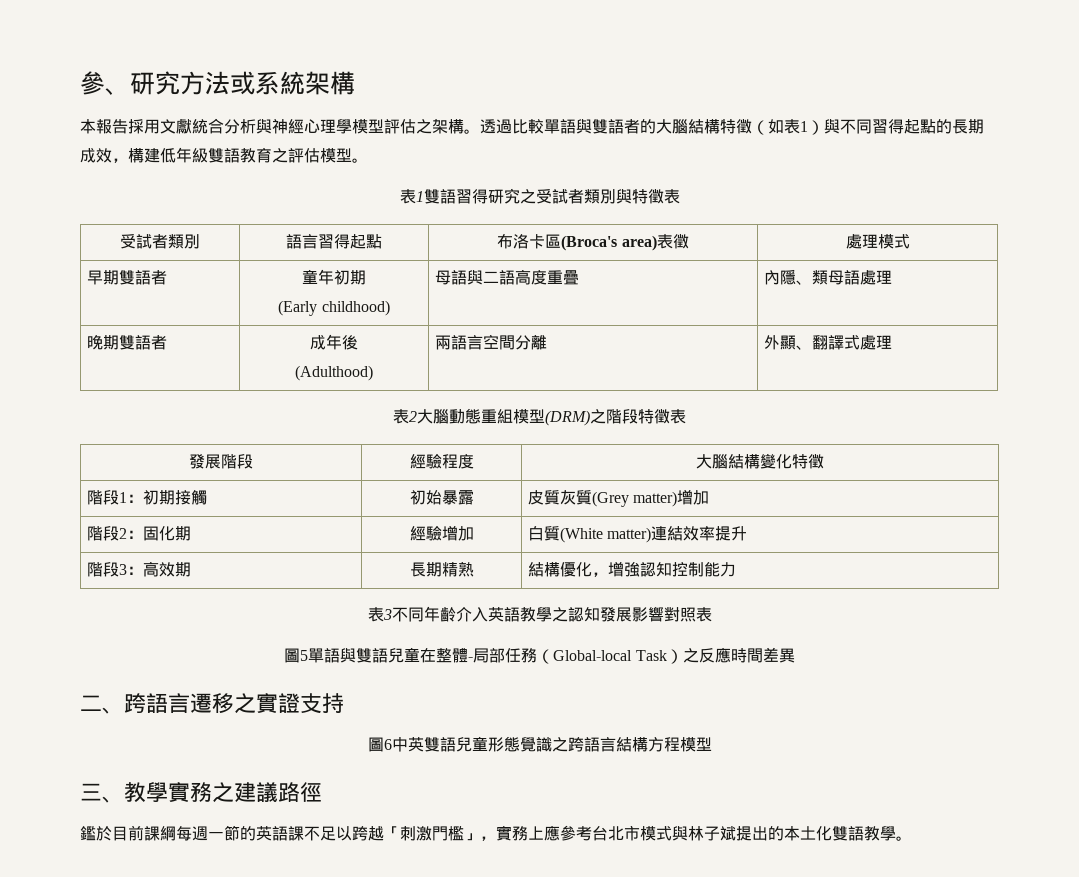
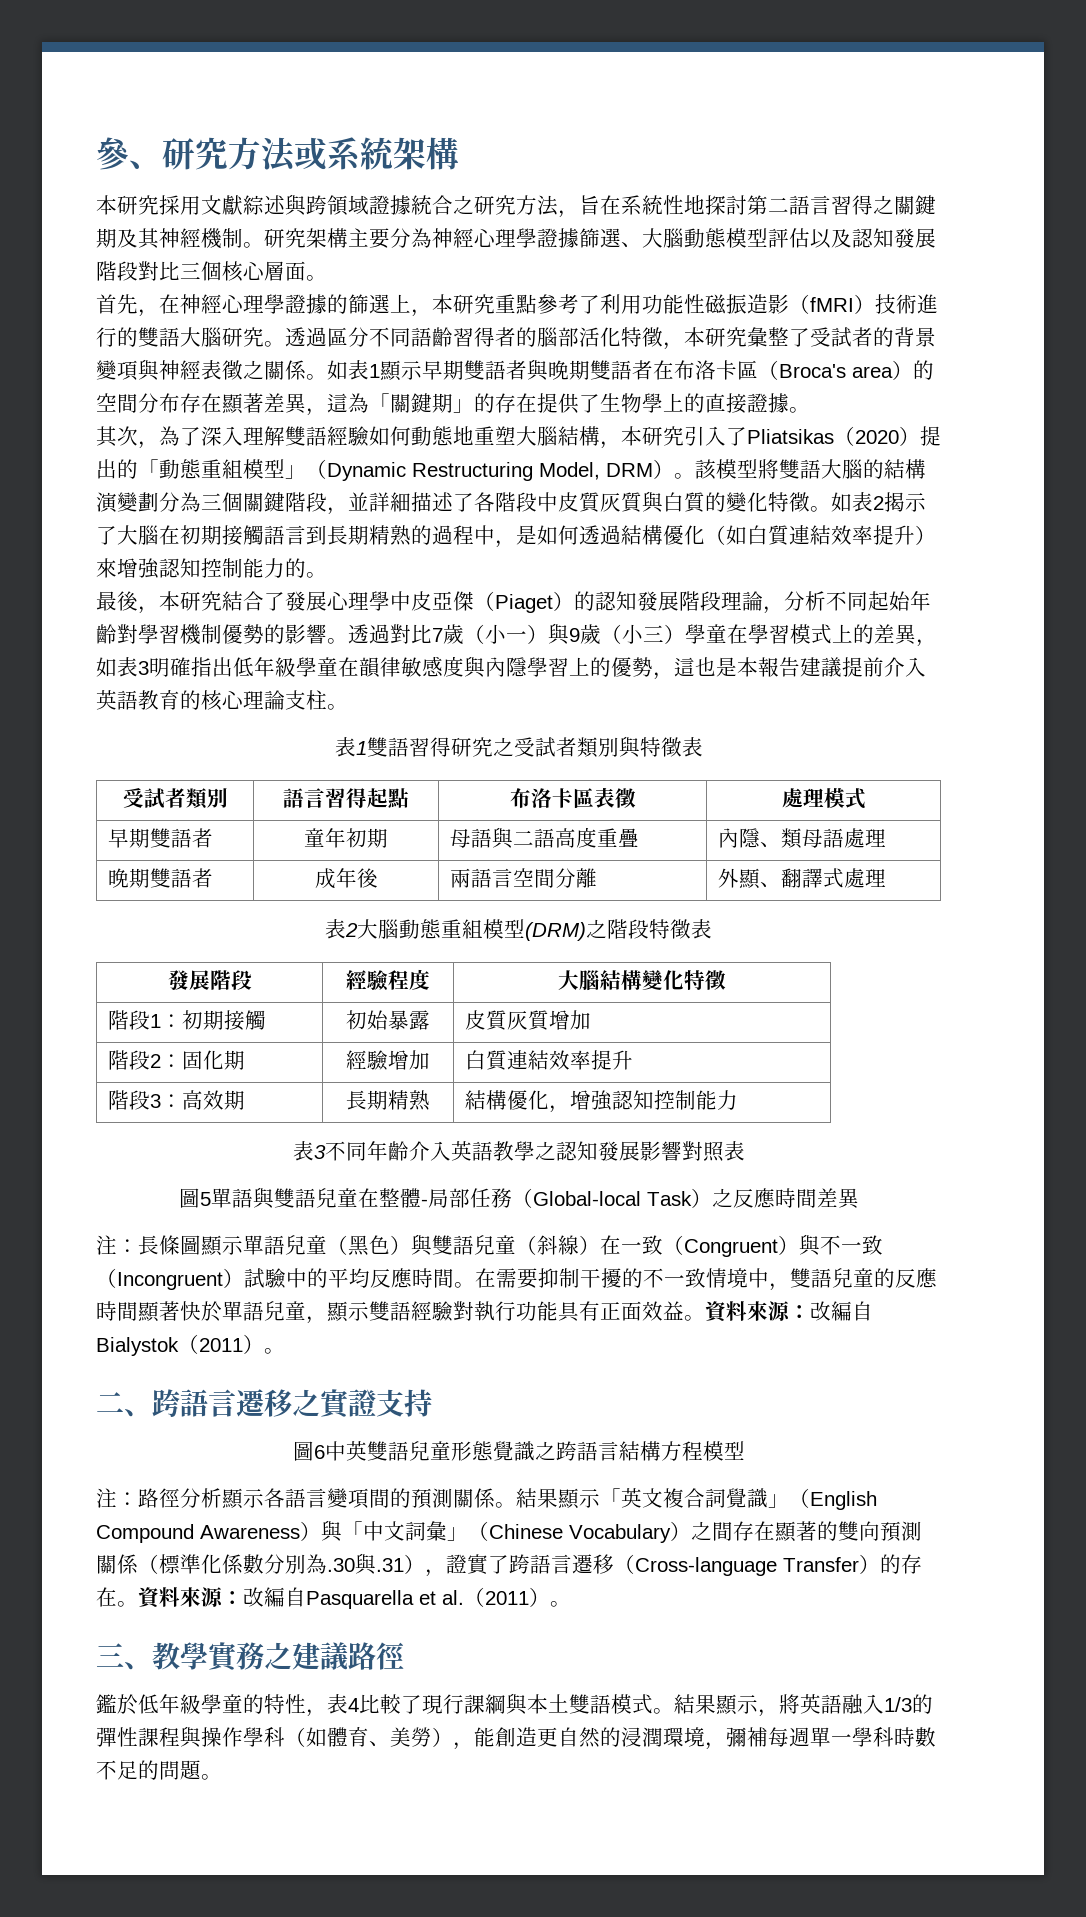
[96,119,128,134] 報告 -> [117,195,159,215] 研究
[192,118,984,135] [80,147,352,163] 統合分析與神經心理學模型評估之架構。透過比較單語與雙語者的大腦結構特徵（如表1）與不同習得起點的長期成效，構建低年級雙語教育之評估模型 -> [243,194,936,218] [96,228,936,249] [96,261,327,282] [96,294,938,317] [96,327,936,350] [96,359,934,381] [96,393,810,416] [96,426,941,449] [96,459,926,481] [96,491,926,515] [96,525,936,548] [96,558,327,579] [96,591,931,614] [96,623,937,647] [96,656,926,680] [96,690,327,711] 綜述與跨領域證據統合之研究方法，旨在系統性地探討第二語言習得之關鍵期及其神經機制。研究架構主要分為神經心理學證據篩選、大腦動態模型評估以及認知發展階段對比三個核心層面。 // 首先，在神經心理學證據的篩選上，本研究重點參考了利用功能性磁振造影（fMRI）技術進行的雙語大腦研究。透過區分不同語齡習得者的腦部活化特徵，本研究彙整了受試者的背景變項與神經表徵之關係。如表1顯示早期雙語者與晚期雙語者在布洛卡區（Broca's area）的空間分布存在顯著差異，這為「關鍵期」的存在提供了生物學上的直接證據。 // 其次，為了深入理解雙語經驗如何動態地重塑大腦結構，本研究引入了Pliatsikas（2020）提出的「動態重組模型」（Dynamic Restructuring Model, DRM）。該模型將雙語大腦的結構演變劃分為三個關鍵階段，並詳細描述了各階段中皮質灰質與白質的變化特徵。如表2揭示了大腦在初期接觸語言到長期精熟的過程中，是如何透過結構優化（如白質連結效率提升）來增強認知控制能力的。 // 最後，本研究結合了發展心理學中皮亞傑（Piaget）的認知發展階段理論，分析不同起始年齡對學習機制優勢的影響。透過對比7歲（小一）與9歲（小三）學童在學習模式上的差異，如表3明確指出低年級學童在韻律敏感度與內隱學習上的優勢，這也是本報告建議提前介入英語教育的核心理論支柱
[561,235,657,251] (Broca's area) -> (594, 798) none
[278,300,390,316] // (Early childhood) -> (388, 838) none
[295,365,373,381] // (Adulthood) -> (378, 878) none
[591,491,677,507] (Grey matter) -> (551, 1020) none
[559,527,651,543] (White matter) -> (509, 1060) none
(795, 655) none -> [96,1234,883,1257] [96,1268,937,1291] [96,1301,873,1324] [96,1334,285,1356] // 注：長條圖顯示單語兒童（黑色）與雙語兒童（斜線）在一致（Congruent）與不一致（Incongruent）試驗中的平均反應時間。在需要抑制干擾的不一致情境中，雙語兒童的反應時間顯著快於單語兒童，顯示雙語經驗對執行功能具有正面效益。資料來源：改編自Bialystok（2011）。
(712, 744) none -> [96,1488,877,1510] [96,1520,922,1543] [96,1553,922,1577] [96,1587,571,1609] // 注：路徑分析顯示各語言變項間的預測關係。結果顯示「英文複合詞覺識」（English Compound Awareness）與「中文詞彙」（Chinese Vocabulary）之間存在顯著的雙向預測關係（標準化係數分別為.30與.31），證實了跨語言遷移（Cross-language Transfer）的存在。資料來源：改編自Pasquarella et al.（2011）。
[112,825,896,841] 目前課綱每週一節的英語課不足以跨越「刺激門檻」，實務上應參考台北市模式與林子斌提出的本土化雙語教學 -> [138,1693,933,1717] [96,1726,936,1750] [96,1760,201,1780] 低年級學童的特性，表4比較了現行課綱與本土雙語模式。結果顯示，將英語融入1/3的彈性課程與操作學科（如體育、美勞），能創造更自然的浸潤環境，彌補每週單一學科時數不足的問題

